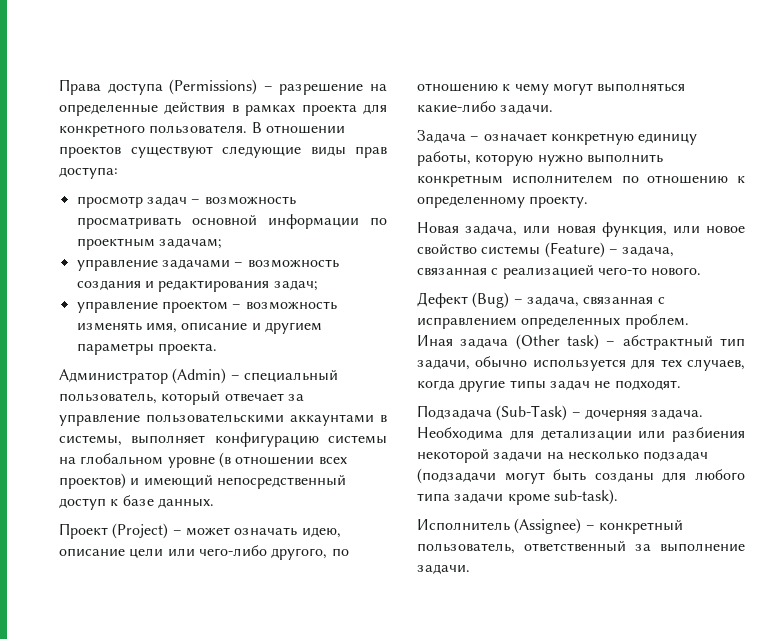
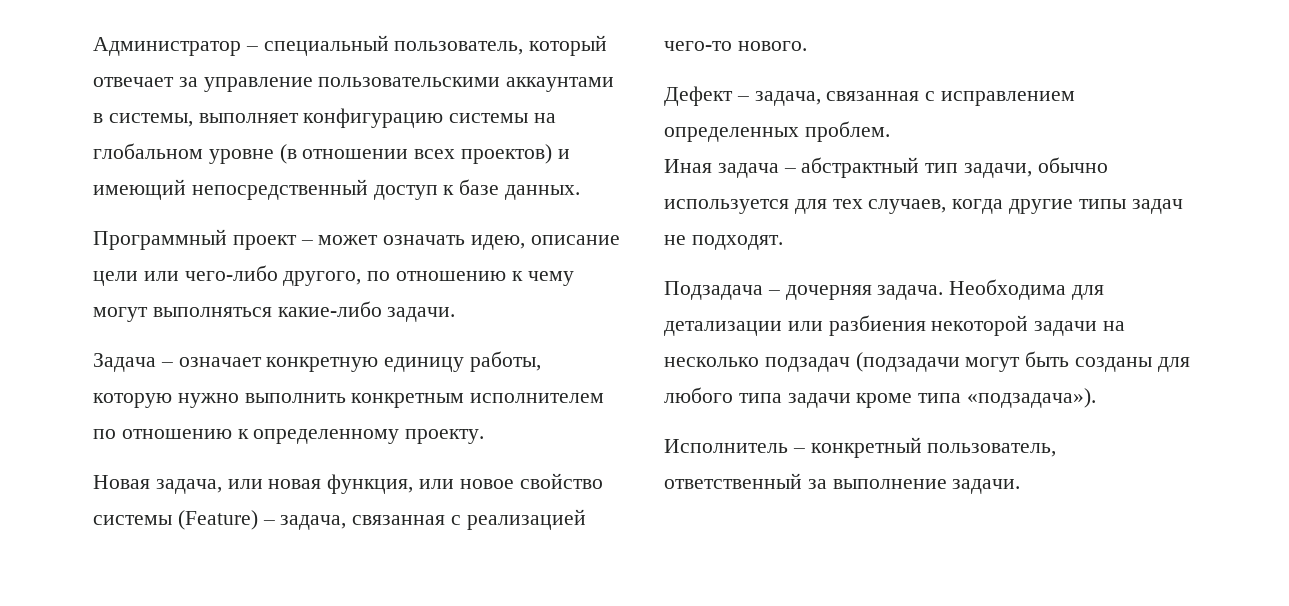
[59,79,387,95] [59,102,387,116] [59,122,345,137] [59,146,387,158] [59,167,118,179] [76,196,296,208] [76,214,387,229] [76,238,222,250] [76,259,339,271] [76,280,318,292] [76,301,337,313] [76,322,322,334] [76,343,217,355] [59,368,227,384] Права доступа (Permissions) – разрешение на определенные действия в рамках проекта для конкретного пользователя. В отношении проектов существуют следующие виды прав доступа: // просмотр задач – возможность просматривать основной информации по проектным задачам; // управление задачами – возможность создания и редактирования задач; // управление проектом – возможность изменять имя, описание и другием параметры проекта. // Администратор (Admin) -> [93,37,241,56] Администратор
[59,523,169,539] Проект (Project) -> [93,229,297,250] Программный проект
[472,292,510,308] (Bug) -> (733, 96) none
[515,334,599,350] (Other task) -> (779, 170) none
[496,405,568,421] (Sub-Task) -> (763, 290) none
[553,489,618,505] sub-task). -> [918,388,1097,408] типа «подзадача»).
[514,518,582,534] (Assignee) -> (788, 446) none

